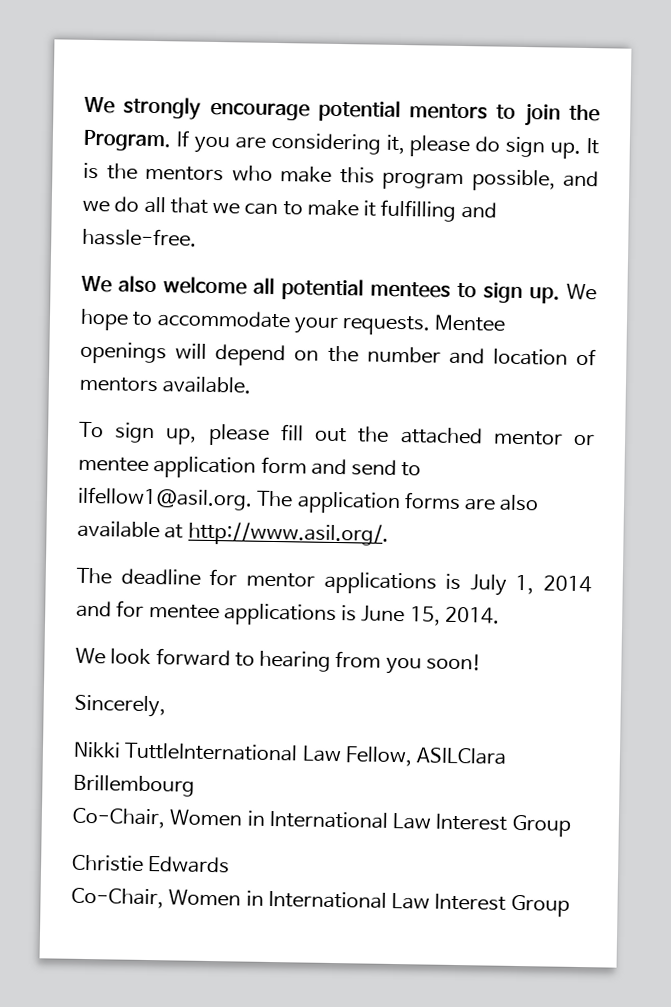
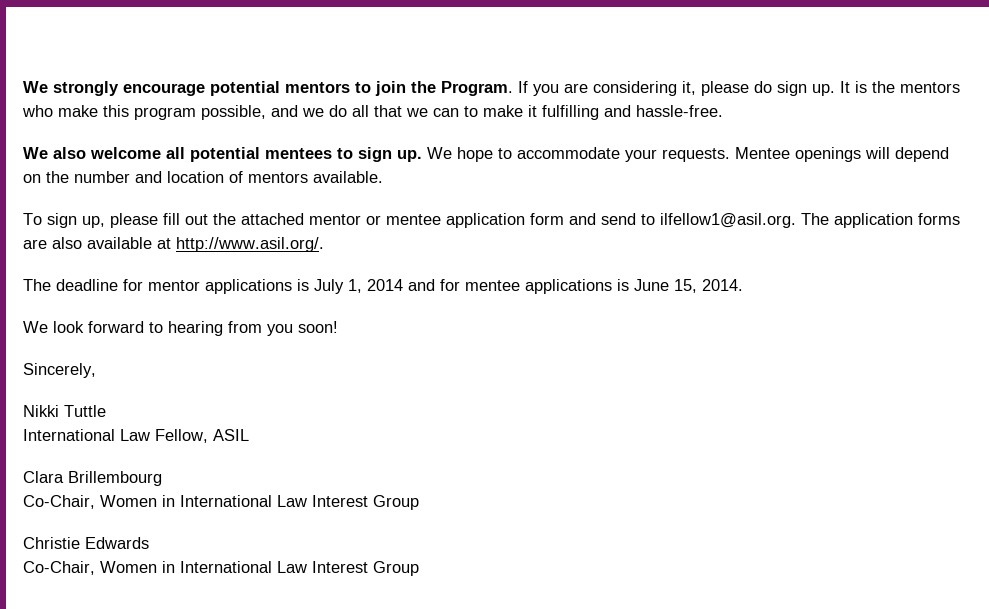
[124,742,508,767] TuttleInternational Law Fellow, ASILClara -> [64,405,106,417] [23,429,249,443] [23,471,64,483] Tuttle // International Law Fellow, ASIL // Clara

